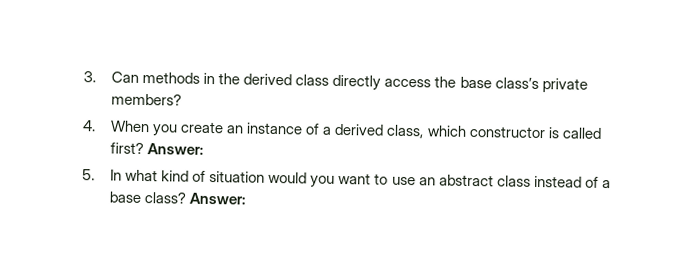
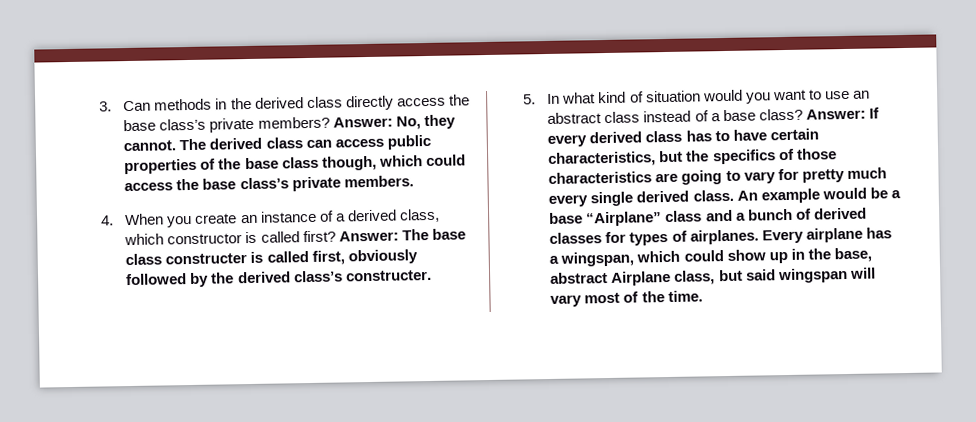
(183, 99) none -> [332,114,456,130] [123,134,431,152] [124,154,466,175] [124,175,414,192] Answer: No, they cannot. The derived class can access public properties of the base class though, which could access the base class’s private members.
(205, 149) none -> [401,228,466,241] [125,249,418,266] [126,269,432,287] The base class constructer is called first, obviously followed by the derived class’s constructer.
(247, 198) none -> [868,107,880,119] [547,128,819,147] [548,148,837,167] [548,167,887,185] [548,187,901,207] [549,207,867,227] [549,227,892,246] [549,247,872,267] [550,267,876,286] [550,290,703,307] If every derived class has to have certain characteristics, but the specifics of those characteristics are going to vary for pretty much every single derived class. An example would be a base “Airplane” class and a bunch of derived classes for types of airplanes. Every airplane has a wingspan, which could show up in the base, abstract Airplane class, but said wingspan will vary most of the time.

